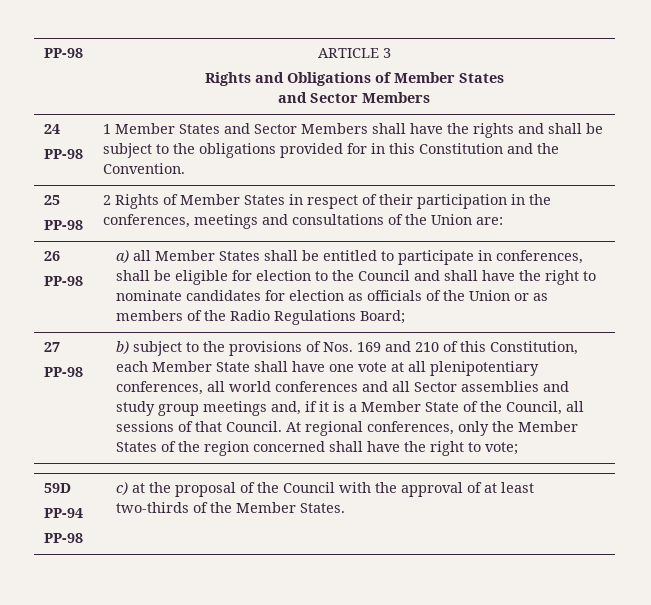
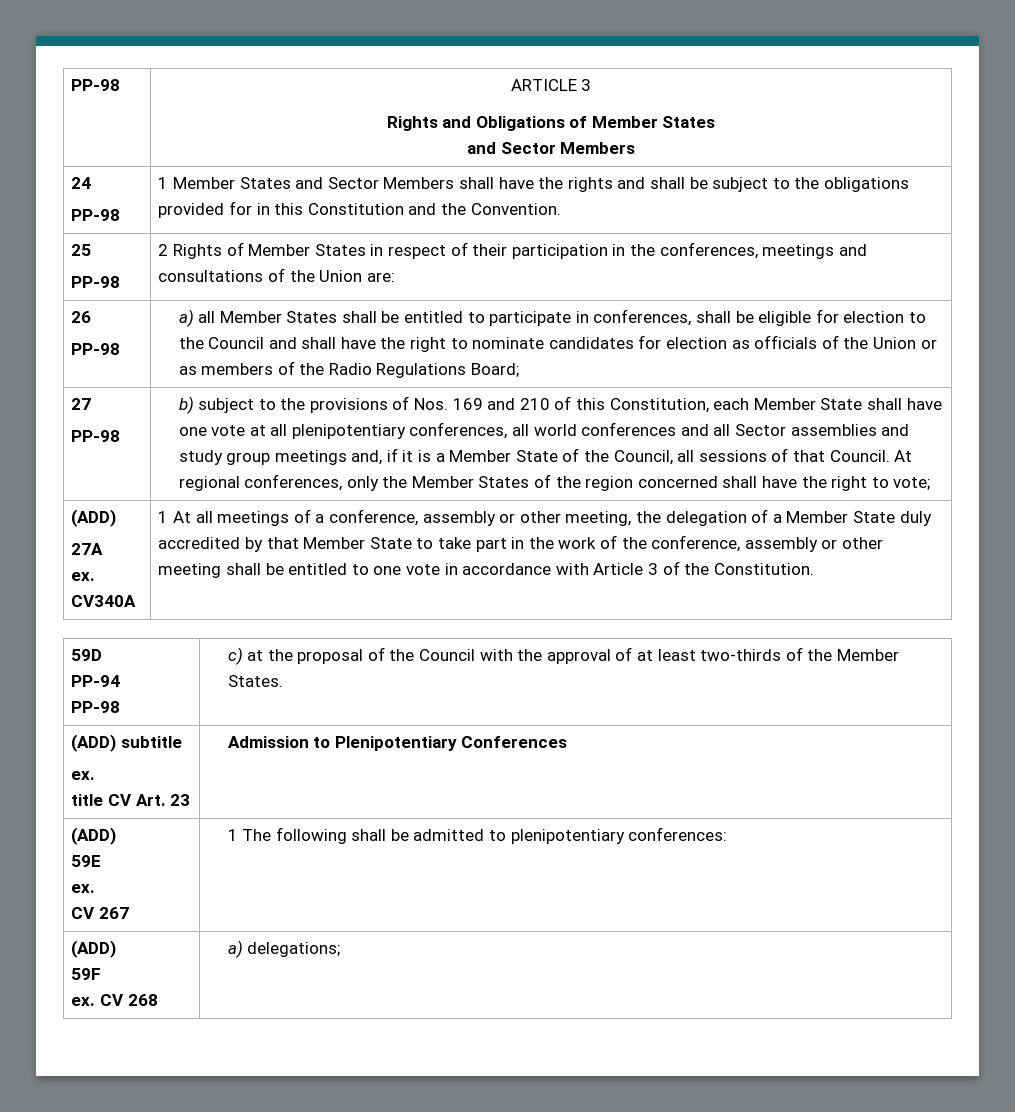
(519, 448) none -> [71,509,117,527] [71,543,104,555] [71,572,96,581] [71,595,137,607] [158,509,932,526] [158,535,883,552] [158,561,814,578] // (ADD) // 27A // ex. CV340A | 1 At all meetings of a conference, assembly or other meeting, the delegation of a Member State duly accredited by that Member State to take part in the work of the conference, assembly or other meeting shall be entitled to one vote in accordance with Article 3 of the Constitution.
(346, 508) none -> [71,734,183,752] [71,771,96,780] [71,794,191,806] [227,736,568,751] [71,827,117,845] [71,855,102,867] [71,884,96,893] [71,907,130,919] [227,827,728,844] [71,940,117,958] [71,968,102,980] [71,994,158,1006] [227,940,341,958] // (ADD) subtitle // ex. // title CV Art. 23 | Admission to Plenipotentiary Conferences // (ADD) // 59E // ex. // CV 267 | 1 The following shall be admitted to plenipotentiary conferences: // (ADD) // 59F // ex. CV 268 | a) delegations;

